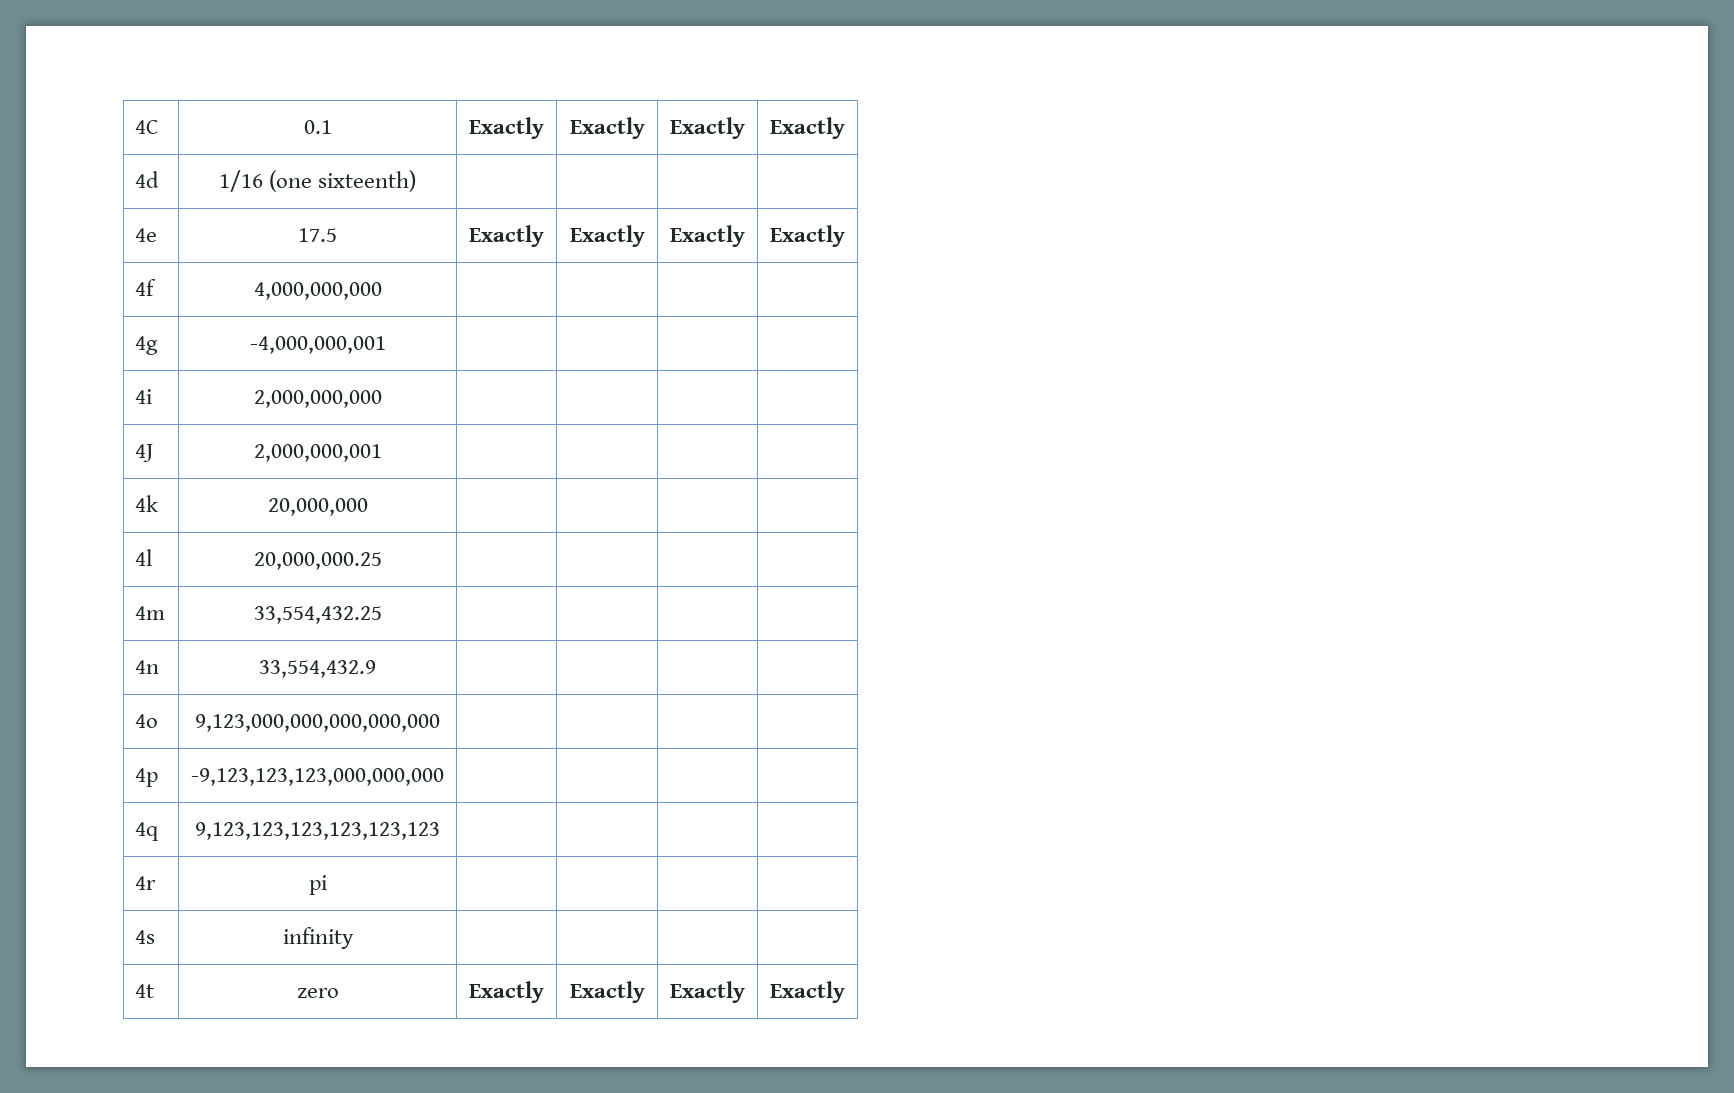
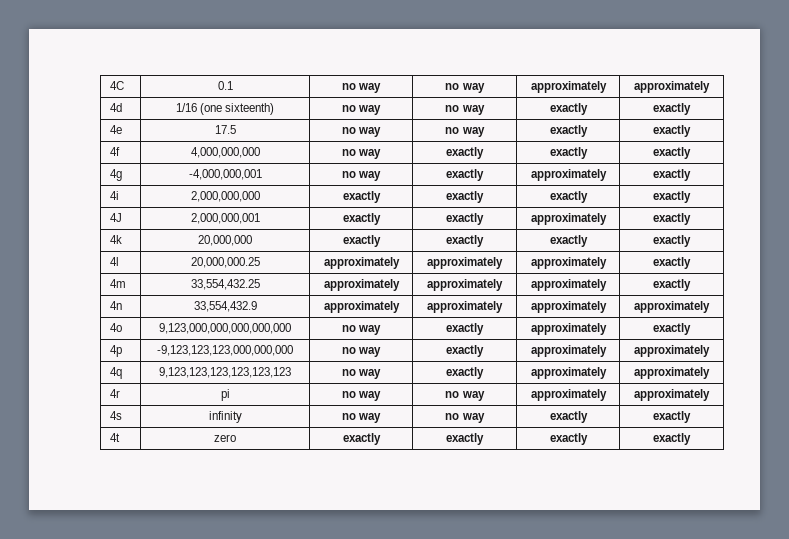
[469,117,544,139] [569,117,645,139] [670,117,745,139] [770,117,845,139] [135,171,160,188] [218,170,417,192] [135,228,158,242] [298,228,337,242] [469,225,544,247] [569,225,645,247] [670,225,745,247] [770,225,845,247] [135,279,157,296] [253,282,382,300] [135,336,159,355] [249,336,386,354] [135,389,153,404] [253,390,382,408] [135,444,154,462] [253,444,382,462] [135,495,159,512] [267,498,368,516] [135,549,153,566] [253,552,382,570] [135,606,166,620] [253,606,382,624] [135,660,160,674] [259,660,376,678] [135,714,159,728] [195,714,440,732] [135,768,159,787] [191,768,444,786] [135,822,159,841] [195,822,440,840] [135,876,157,890] [308,875,327,895] [135,930,156,944] [282,927,354,949] [135,984,155,998] [296,988,339,998] [469,981,544,1003] [569,981,645,1003] [670,981,745,1003] [770,981,845,1003] Exactly | Exactly | Exactly | Exactly // 4d | 1/16 (one sixteenth) | | | | // 4e | 17.5 | Exactly | Exactly | Exactly | Exactly // 4f | 4,000,000,000 | | | | // 4g | -4,000,000,001 | | | | // 4i | 2,000,000,000 | | | | // 4J | 2,000,000,001 | | | | // 4k | 20,000,000 | | | | // 4l | 20,000,000.25 | | | | // 4m | 33,554,432.25 | | | | // 4n | 33,554,432.9 | | | | // 4o | 9,123,000,000,000,000,000 | | | | // 4p | -9,123,123,123,000,000,000 | | | | // 4q | 9,123,123,123,123,123,123 | | | | // 4r | pi | | | | // 4s | infinity | | | | // 4t | zero | Exactly | Exactly | Exactly | Exactly -> [341,83,382,93] [445,83,485,93] [530,81,607,93] [634,81,710,93] [110,103,123,112] [175,103,275,115] [341,105,382,115] [445,105,485,115] [549,103,588,115] [653,103,691,115] [110,125,123,134] [214,125,236,134] [341,127,382,137] [445,127,485,137] [549,125,588,137] [653,125,691,137] [110,147,121,156] [190,147,260,158] [341,149,382,159] [446,147,484,159] [549,147,588,159] [653,147,691,159] [110,169,123,181] [188,169,262,180] [341,171,382,181] [446,169,484,181] [530,169,607,181] [653,169,691,181] [110,191,120,200] [190,191,260,202] [342,191,381,203] [446,191,484,203] [549,191,588,203] [653,191,691,203] [110,213,123,222] [190,213,260,224] [342,213,381,225] [446,213,484,225] [530,213,607,225] [653,213,691,225] [110,235,123,244] [198,235,252,246] [342,235,381,247] [446,235,484,247] [549,235,588,247] [653,235,691,247] [110,257,120,266] [190,257,260,268] [323,257,400,269] [427,257,503,269] [530,257,607,269] [653,257,691,269] [110,279,127,288] [190,279,260,290] [323,279,400,291] [427,279,503,291] [530,279,607,291] [653,279,691,291] [110,301,123,310] [193,301,257,312] [323,301,400,313] [427,301,503,313] [530,301,607,313] [634,301,710,313] [110,323,123,332] [159,323,291,334] [341,325,382,335] [446,323,484,335] [530,323,607,335] [653,323,691,335] [110,345,123,357] [157,345,293,356] [341,347,382,357] [446,345,484,357] [530,345,607,357] [634,345,710,357] [110,367,123,379] [159,367,291,378] [341,369,382,379] [446,367,484,379] [530,367,607,379] [634,367,710,379] [110,389,121,398] [220,389,230,401] [341,391,382,401] [445,391,485,401] [530,389,607,401] [634,389,710,401] [110,411,123,420] [208,411,242,423] [341,413,382,423] [445,413,485,423] [549,411,588,423] [653,411,691,423] [110,433,121,442] [214,434,236,442] [342,433,381,445] [446,433,484,445] [549,433,588,445] [653,433,691,445] no way | no way | approximately | approximately // 4d | 1/16 (one sixteenth) | no way | no way | exactly | exactly // 4e | 17.5 | no way | no way | exactly | exactly // 4f | 4,000,000,000 | no way | exactly | exactly | exactly // 4g | -4,000,000,001 | no way | exactly | approximately | exactly // 4i | 2,000,000,000 | exactly | exactly | exactly | exactly // 4J | 2,000,000,001 | exactly | exactly | approximately | exactly // 4k | 20,000,000 | exactly | exactly | exactly | exactly // 4l | 20,000,000.25 | approximately | approximately | approximately | exactly // 4m | 33,554,432.25 | approximately | approximately | approximately | exactly // 4n | 33,554,432.9 | approximately | approximately | approximately | approximately // 4o | 9,123,000,000,000,000,000 | no way | exactly | approximately | exactly // 4p | -9,123,123,123,000,000,000 | no way | exactly | approximately | approximately // 4q | 9,123,123,123,123,123,123 | no way | exactly | approximately | approximately // 4r | pi | no way | no way | approximately | approximately // 4s | infinity | no way | no way | exactly | exactly // 4t | zero | exactly | exactly | exactly | exactly

